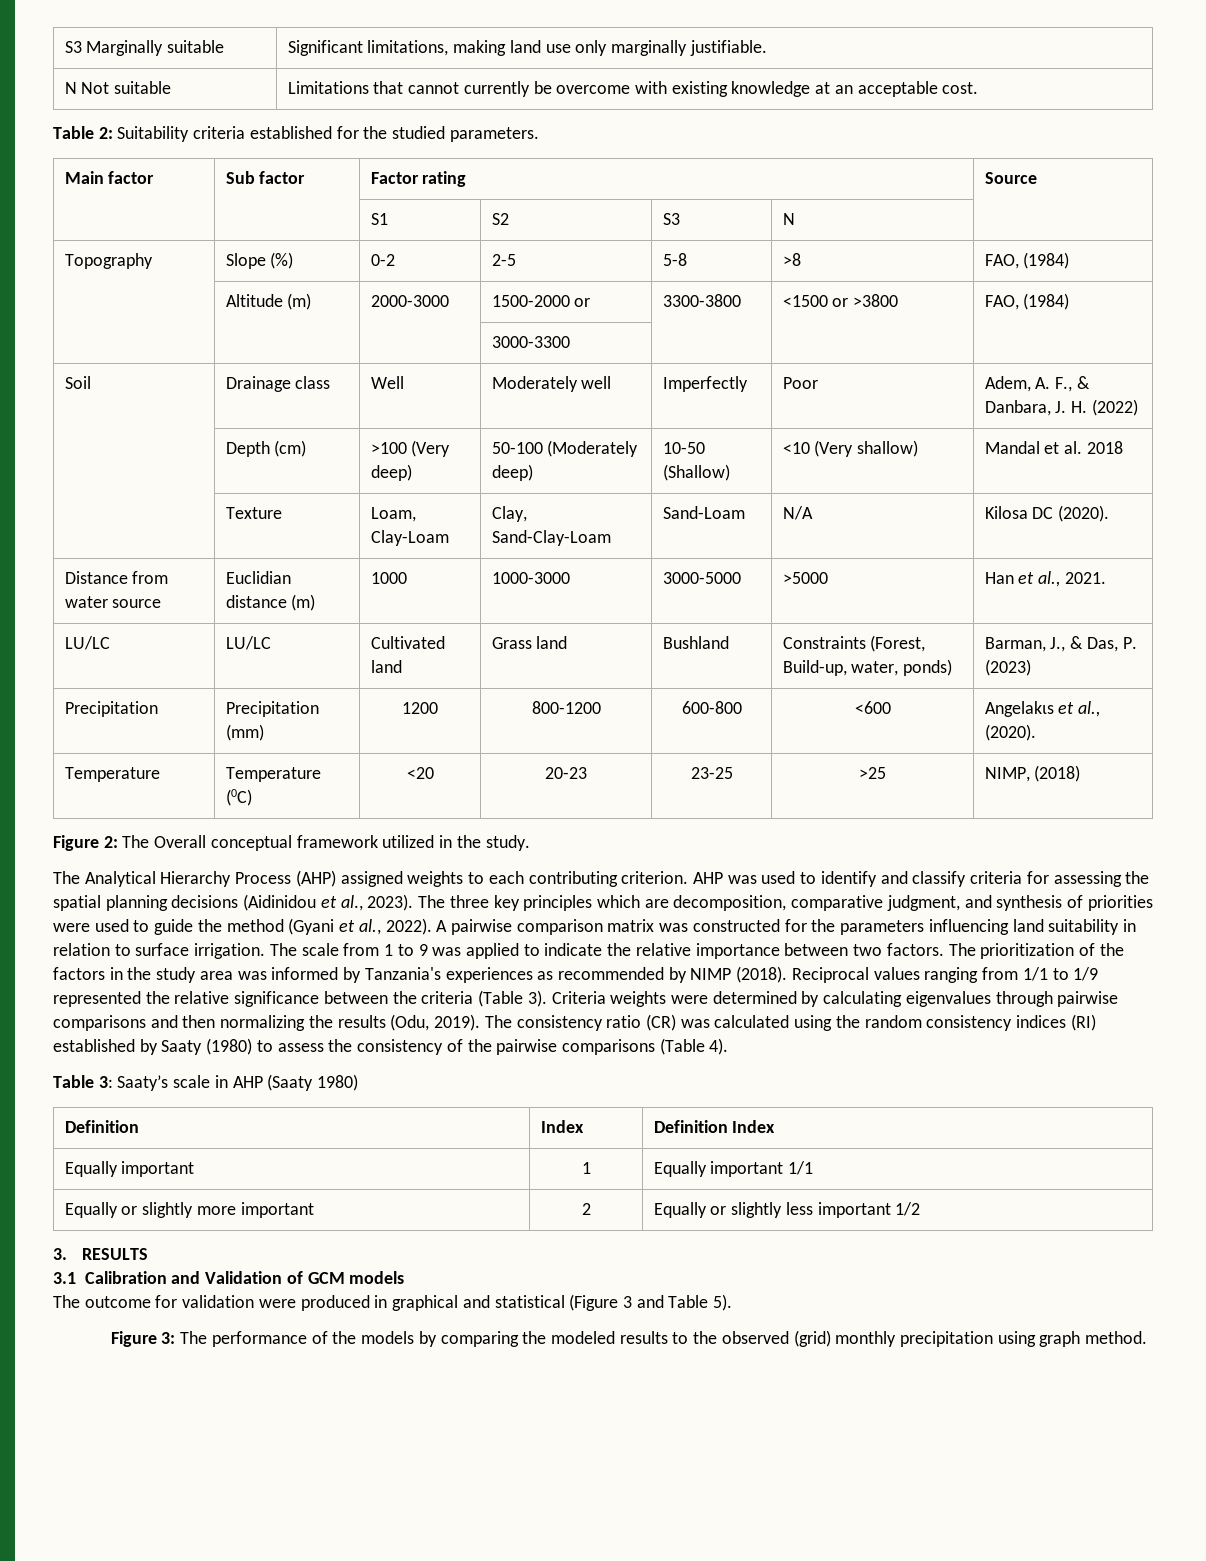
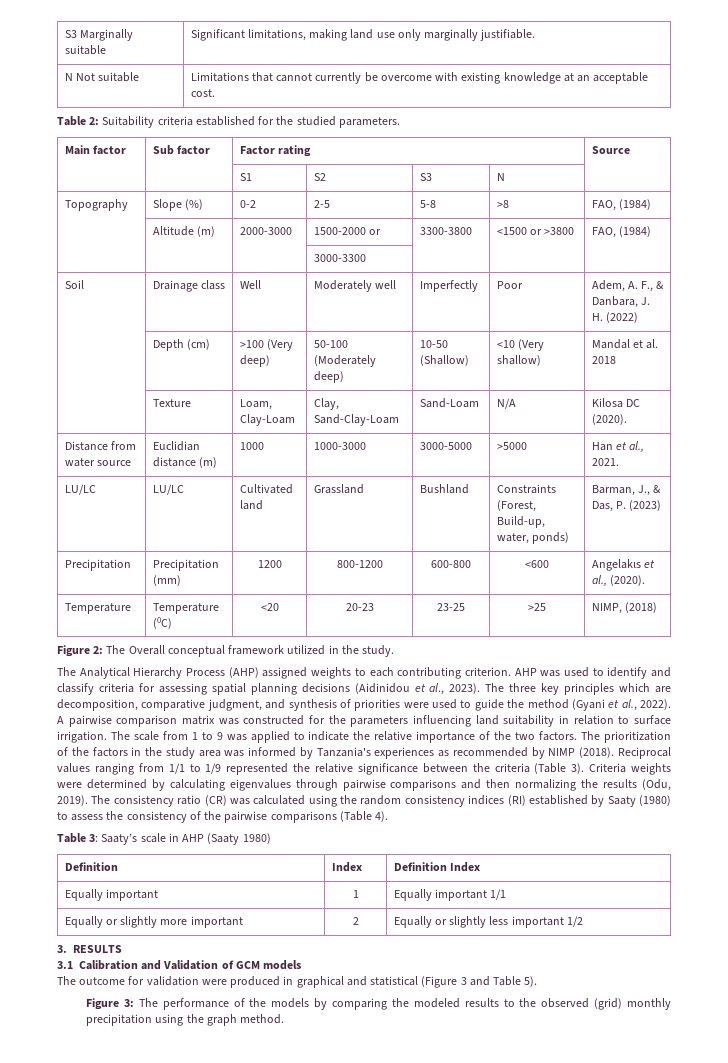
[491,636,568,649] Grass land -> [313,484,364,494] Grassland
[1125,871,1150,884] the -> (207, 689) none
[784,943,849,956] between -> [479,731,512,740] of the
(1036, 1339) none -> [186,1014,204,1023] the

